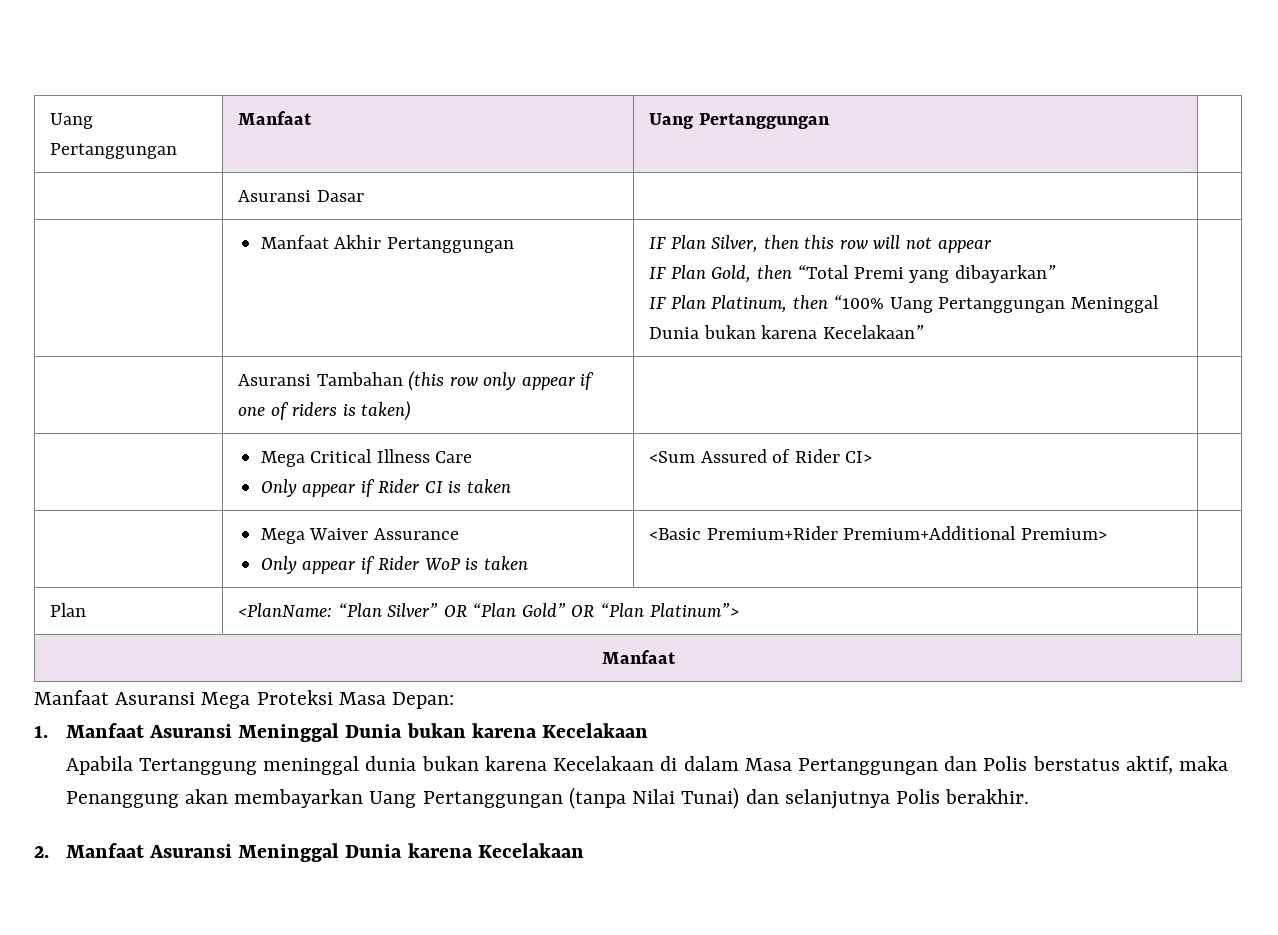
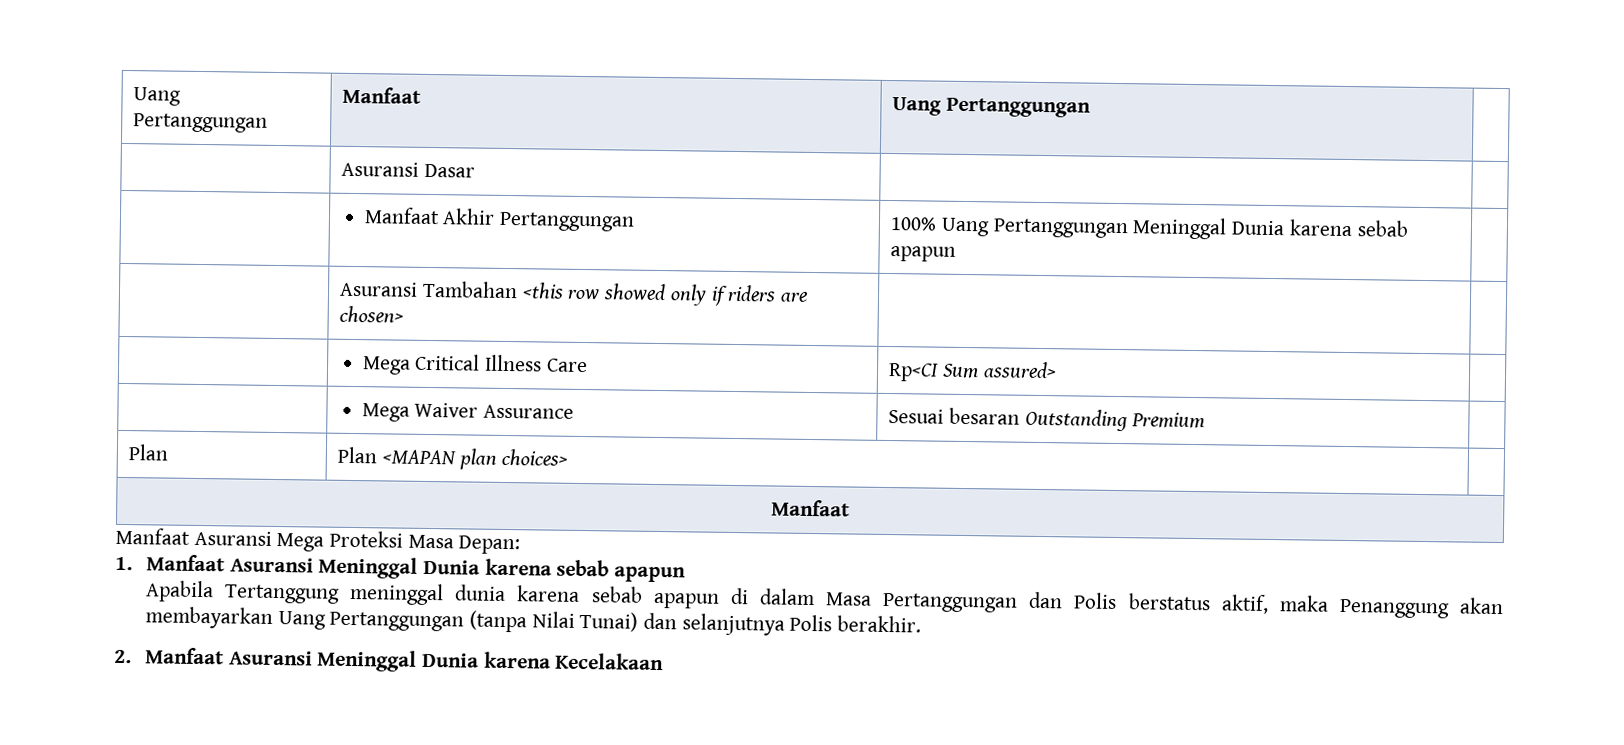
[649,235,992,253] [649,265,1057,283] [649,295,885,313] IF Plan Silver, then this row will not appear // IF Plan Gold, then “Total Premi yang dibayarkan” // IF Plan Platinum, then “100% -> [890,217,938,231] 100%
[703,325,924,339] bukan karena Kecelakaan” -> [1288,219,1409,237] [890,246,957,262] karena sebab apapun
[408,371,595,391] [238,401,412,421] [260,449,473,467] [260,479,512,497] [649,449,873,463] [260,528,459,544] [260,556,529,574] [649,526,1107,540] [50,603,87,617] [238,603,739,617] (this row only appear if one of riders is taken) | | // | Mega Critical Illness Care // Only appear if Rider CI is taken | <Sum Assured of Rider CI> | // | Mega Waiver Assurance // Only appear if Rider WoP is taken | <Basic Premium+Rider Premium+Additional Premium> | // Plan | <PlanName: “Plan Silver” OR “Plan Gold” OR “Plan Platinum”> -> [521,282,808,306] [339,305,405,323] [361,353,588,375] [888,361,1057,382] [361,402,574,422] [888,407,1206,432] [128,444,170,461] [337,446,569,470] <this row showed only if riders are chosen> | | // | Mega Critical Illness Care | Rp<CI Sum assured> | // | Mega Waiver Assurance | Sesuai besaran Outstanding Premium | // Plan | Plan <MAPAN plan choices>
[406,723,649,738] bukan karena Kecelakaan -> [484,558,686,583] karena sebab apapun
[421,756,655,771] bukan karena Kecelakaan -> [516,585,720,609] karena sebab apapun

